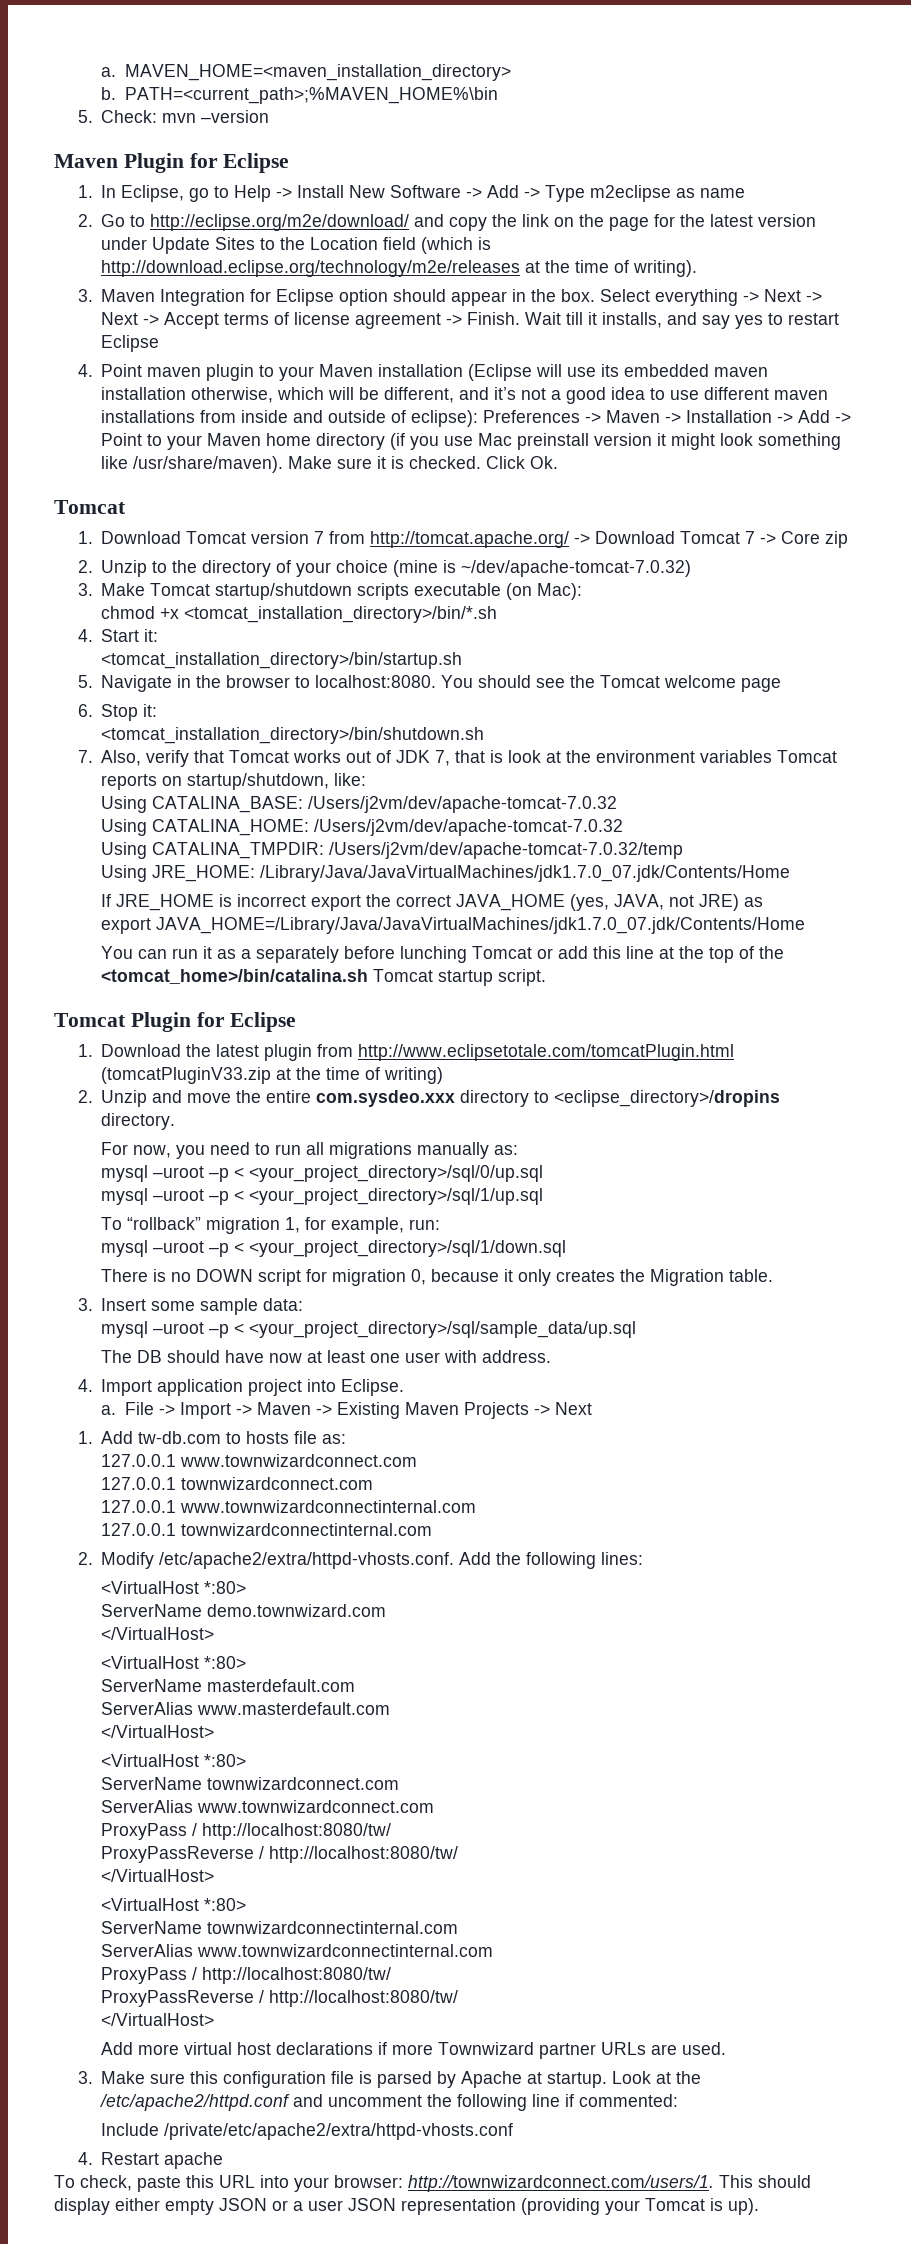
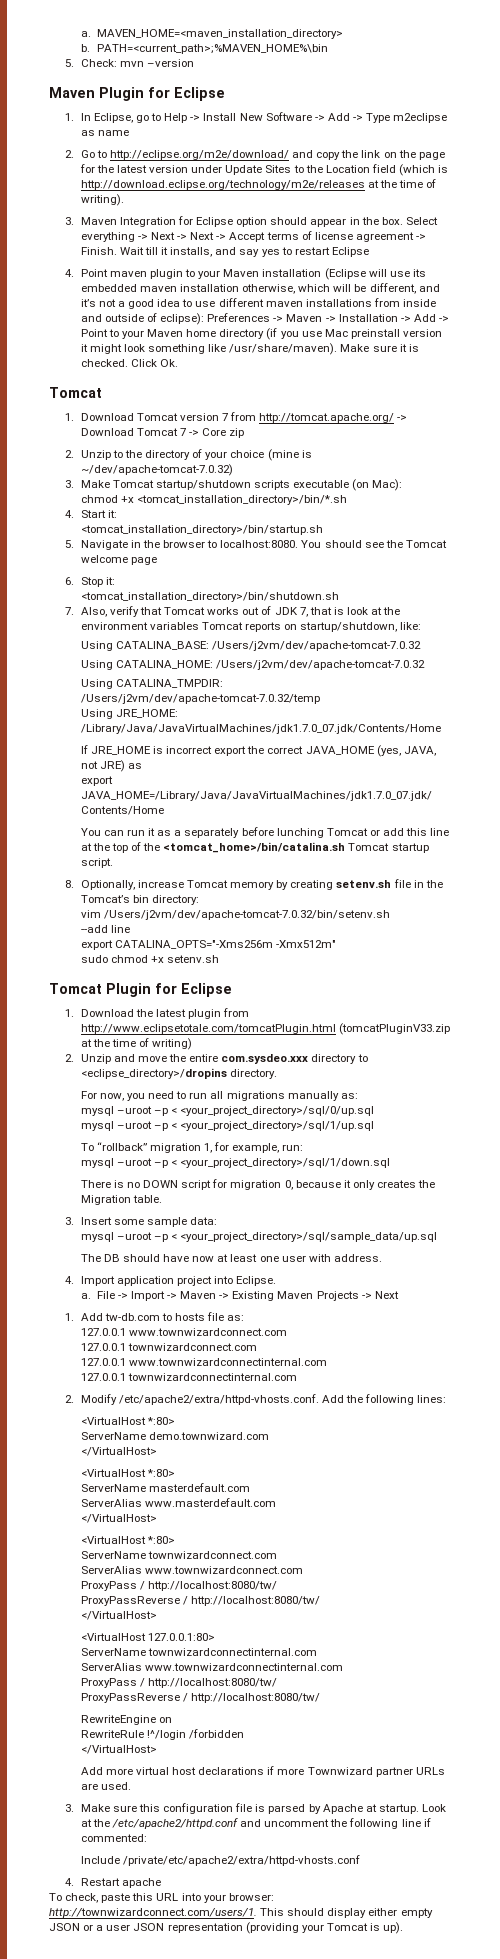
(547, 977) none -> [64,879,443,890] [80,895,200,905] [80,910,390,920] [80,925,130,933] [80,940,337,950] [80,955,220,963] // 8. Optionally, increase Tomcat memory by creating setenv.sh file in the Tomcat’s bin directory: // vim /Users/j2vm/dev/apache-tomcat-7.0.32/bin/setenv.sh // --add line // export CATALINA_OPTS="-Xms256m -Xmx512m" // sudo chmod +x setenv.sh
[204,1898,247,1911] *:80> -> [147,1633,215,1641] 127.0.0.1:80>
(459, 1998) none -> [80,1715,172,1725] [80,1729,245,1740] // RewriteEngine on // RewriteRule !^/login /forbidden

